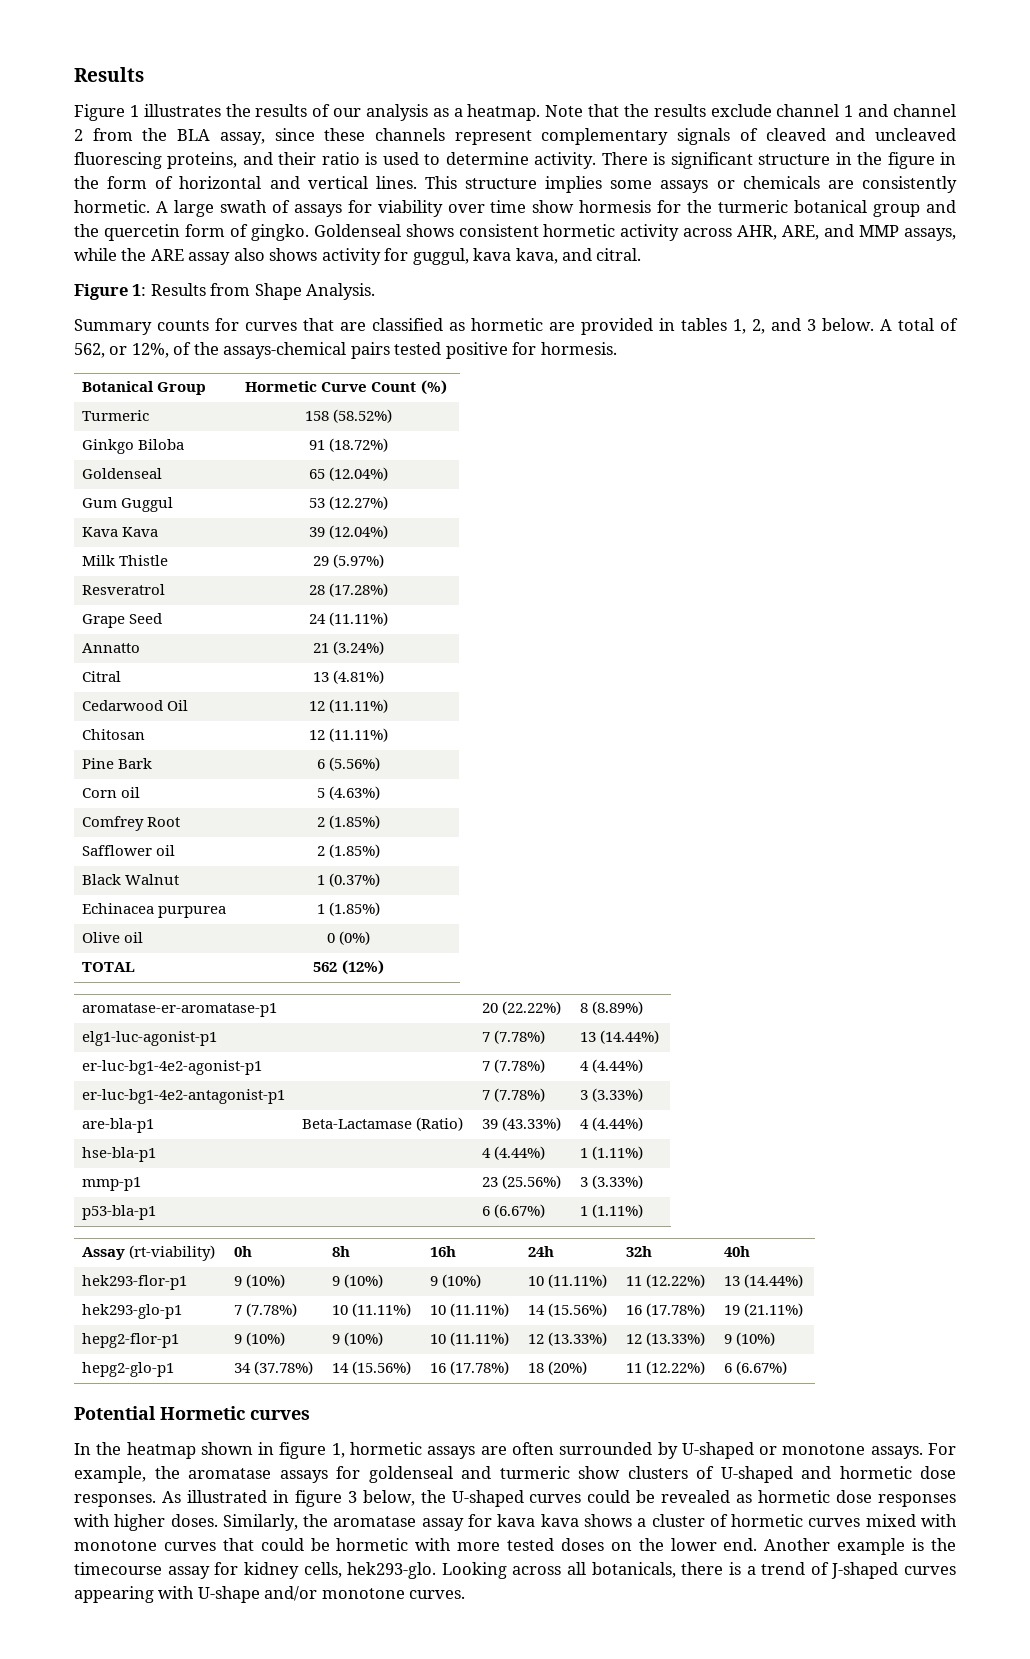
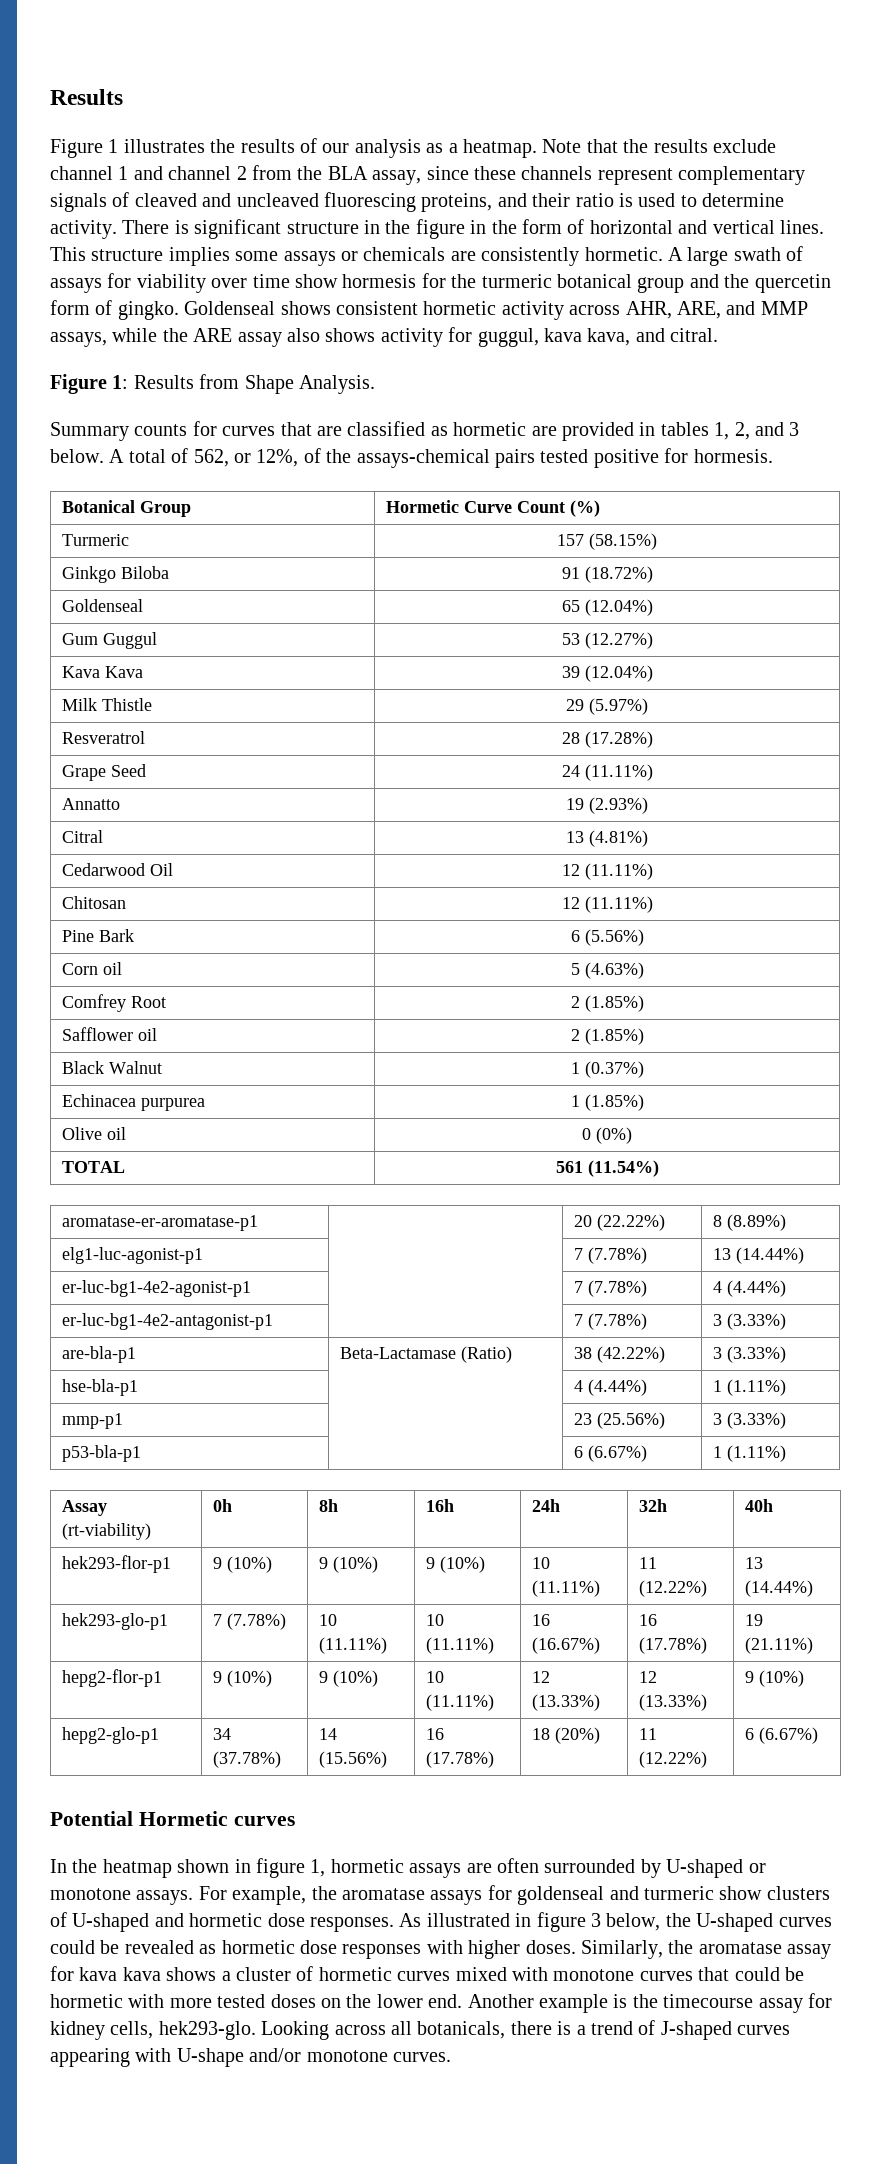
[304,409,393,423] 158 (58.52%) -> [557,533,657,550] 157 (58.15%)
[312,641,385,655] 21 (3.24%) -> [566,797,648,814] 19 (2.93%)
[313,960,384,975] 562 (12%) -> [555,1160,659,1177] 561 (11.54%)
[482,1117,562,1131] [580,1117,644,1131] 39 (43.33%) | 4 (4.44%) -> [574,1346,666,1363] [713,1346,787,1363] 38 (42.22%) | 3 (3.33%)
[528,1303,608,1317] 14 (15.56%) -> [532,1614,551,1626] [532,1637,601,1654] 16 (16.67%)

